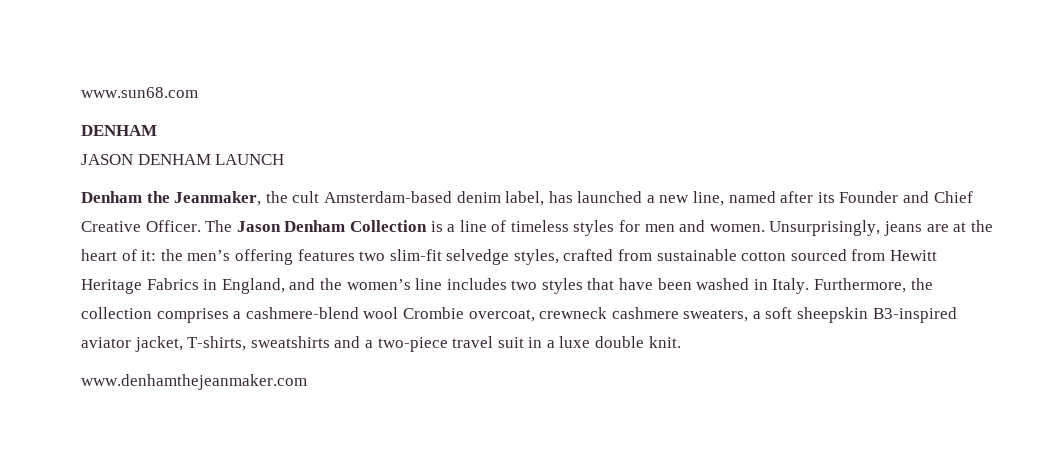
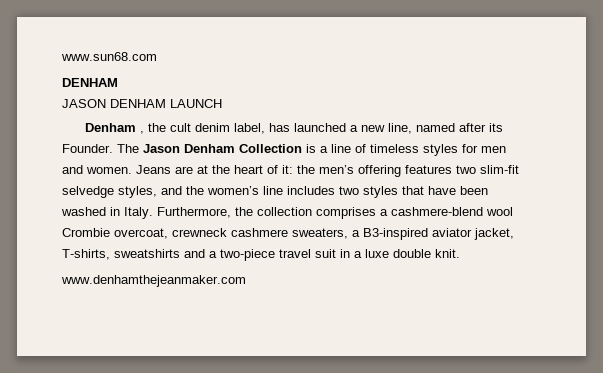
[146,191,262,206] the Jeanmaker, -> [139,131,144,134] ,
[323,191,452,203] Amsterdam-based -> (191, 127) none
[839,191,973,203] [81,220,201,232] Founder and Chief Creative Officer. -> [62,144,113,153] Founder.
[769,220,923,236] Unsurprisingly, jeans -> [136,165,171,174] Jeans
[563,249,938,261] [81,278,285,294] crafted from sustainable cotton sourced from Hewitt Heritage Fabrics in England, -> (157, 192) none
[765,307,869,323] soft sheepskin -> (360, 233) none

